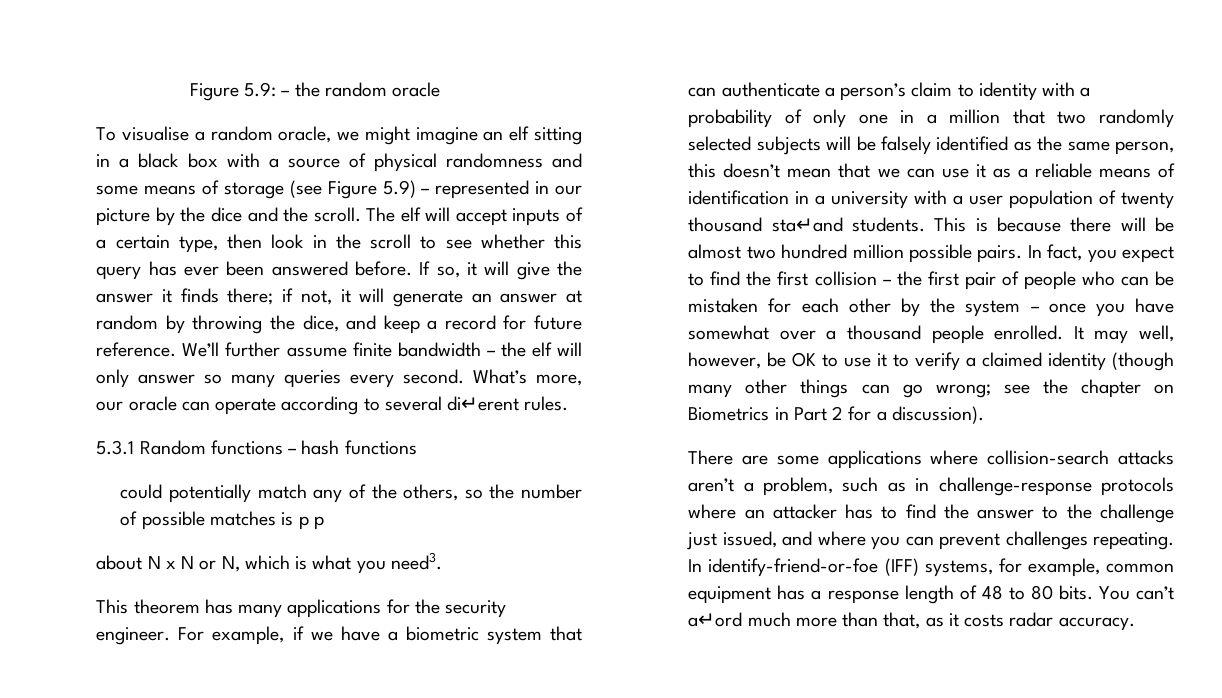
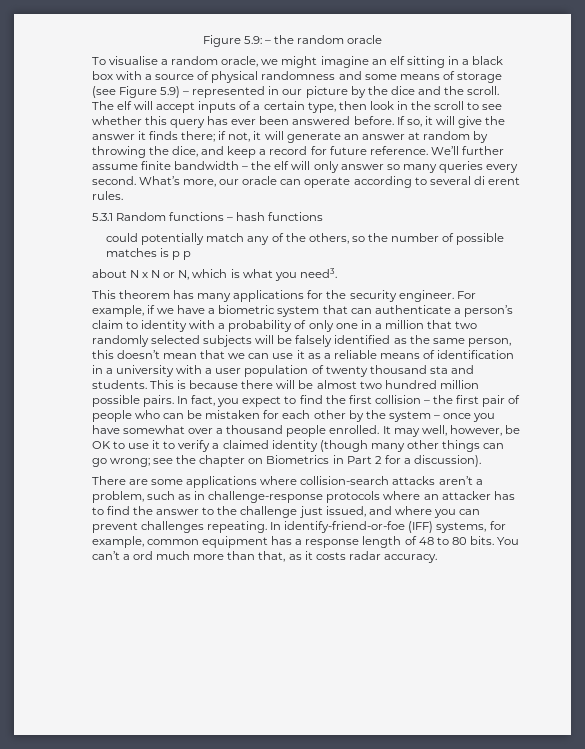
[447,396,520,411] di↵erent -> [473,176,520,185] di erent
[771,217,843,232] sta↵and -> [429,365,474,374] sta and
[688,612,743,627] a↵ord -> [122,551,153,560] a ord

